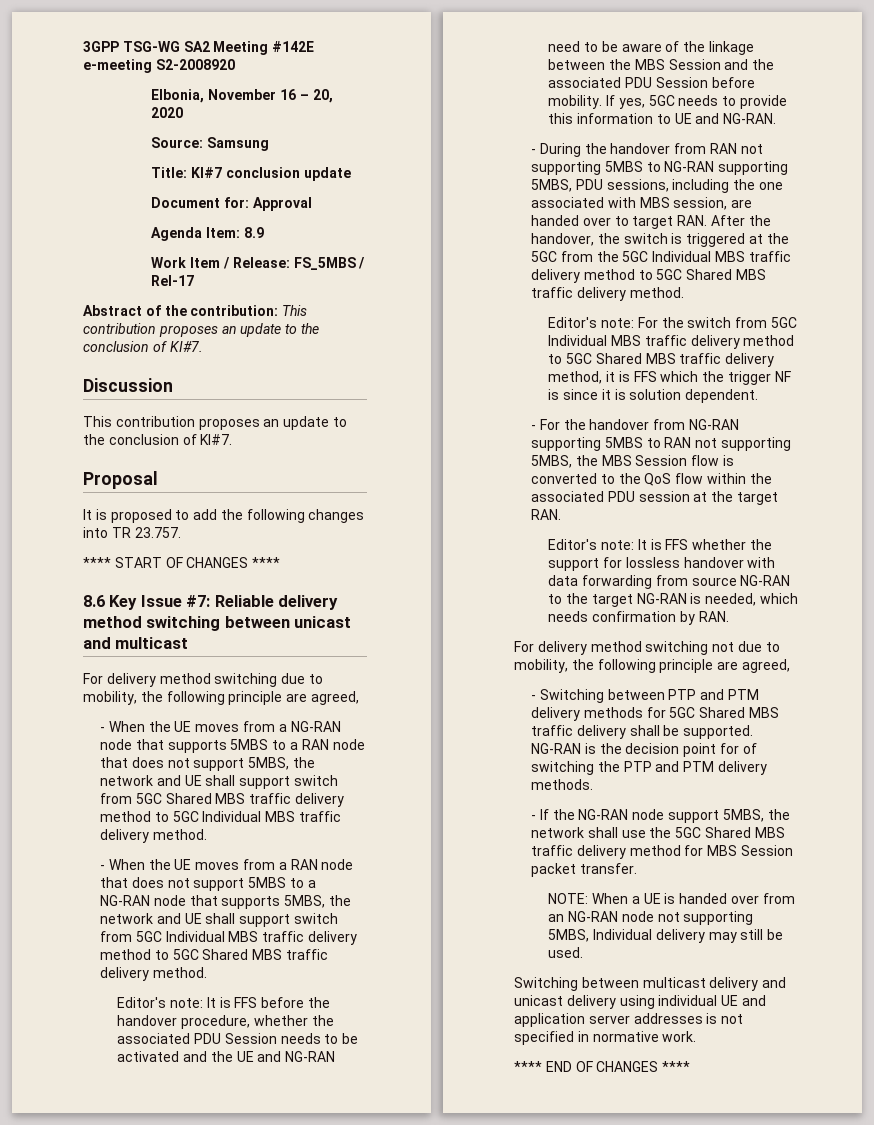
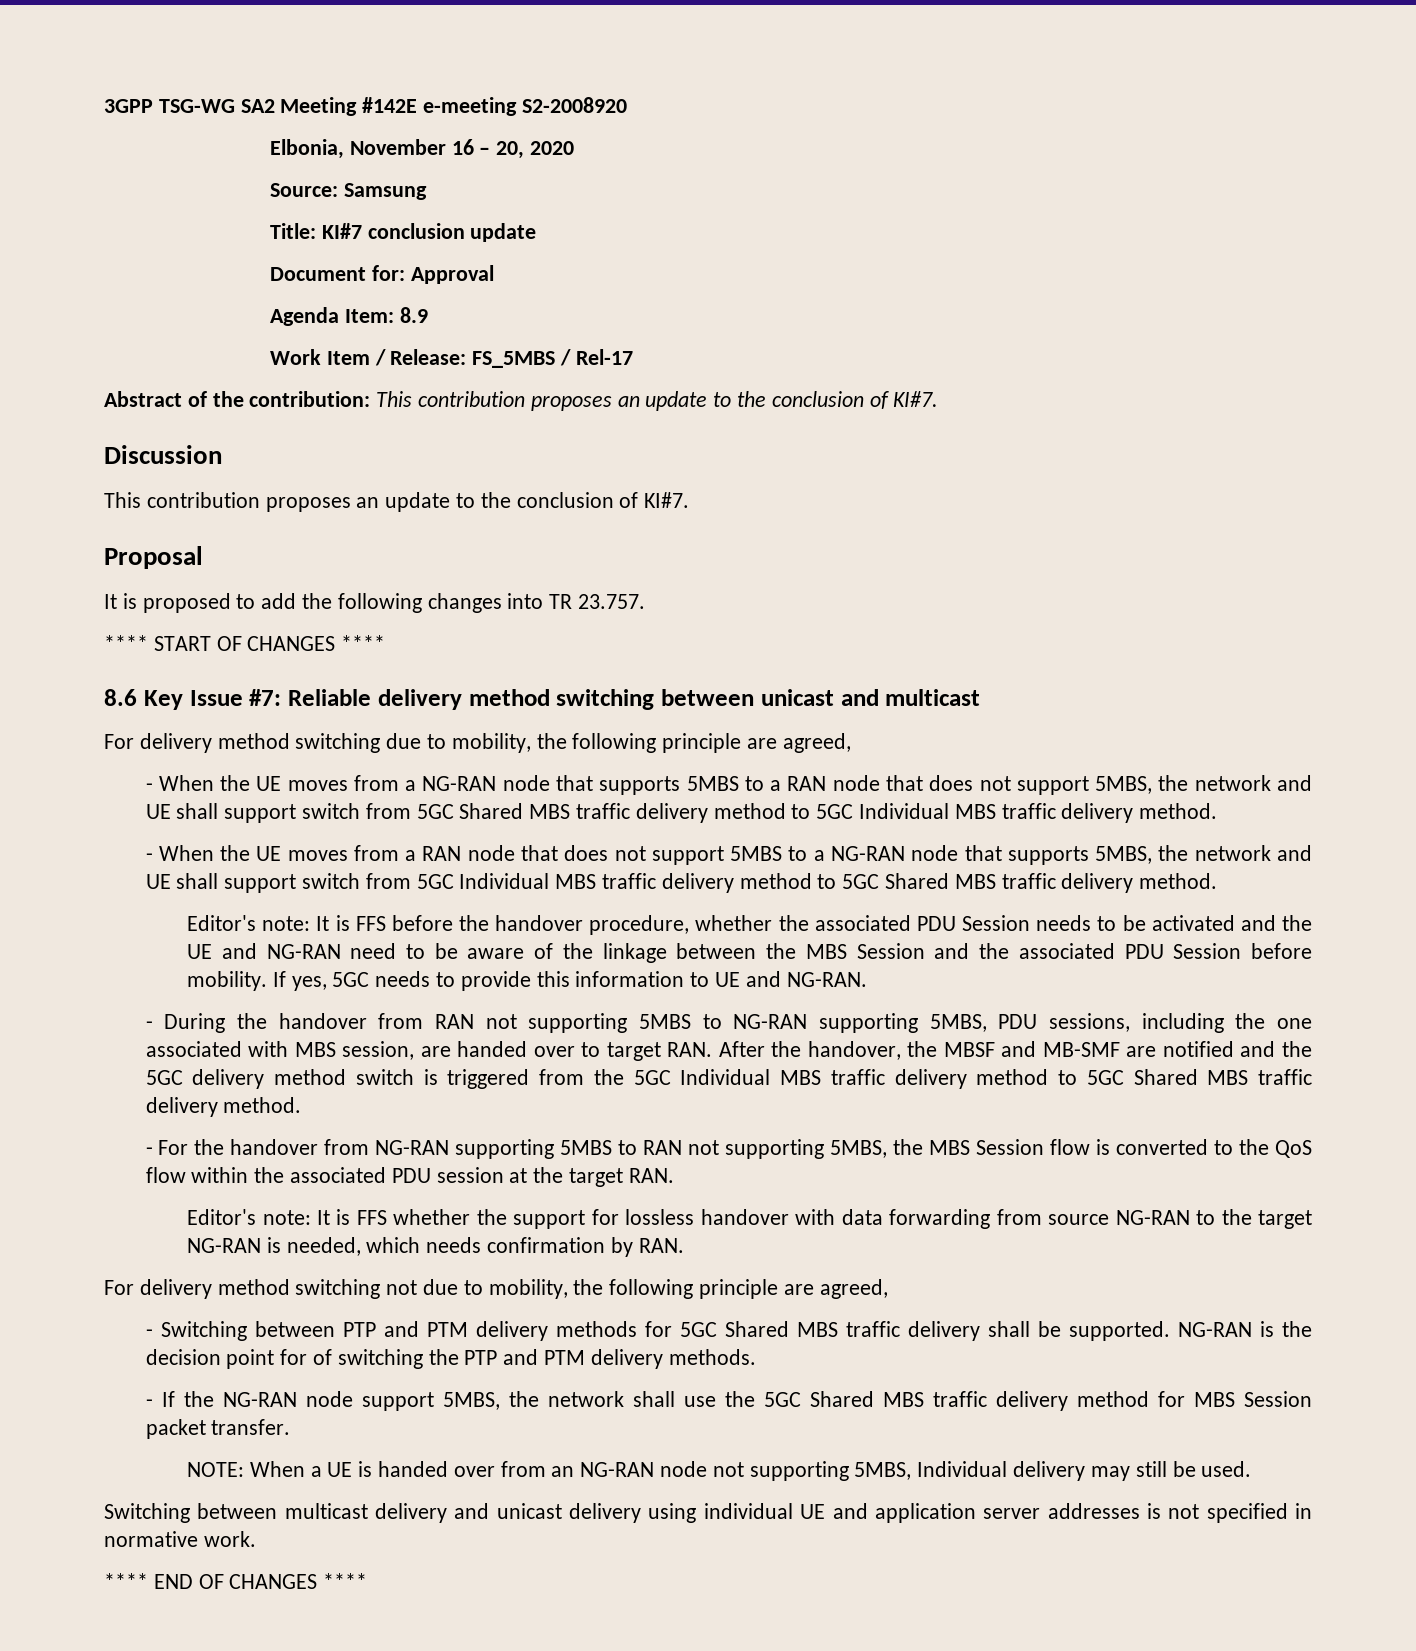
[623,233,789,247] [531,251,558,262] switch is triggered at the 5GC -> [943,1041,1312,1057] [145,1069,530,1089] MBSF and MB-SMF are notified and the 5GC delivery method switch is triggered
[548,317,797,328] [548,335,795,349] [548,353,775,367] [548,371,791,385] [548,389,759,403] // Editor's note: For the switch from 5GC Individual MBS traffic delivery method to 5GC Shared MBS traffic delivery method, it is FFS which the trigger NF is since it is solution dependent. -> (302, 1105) none

